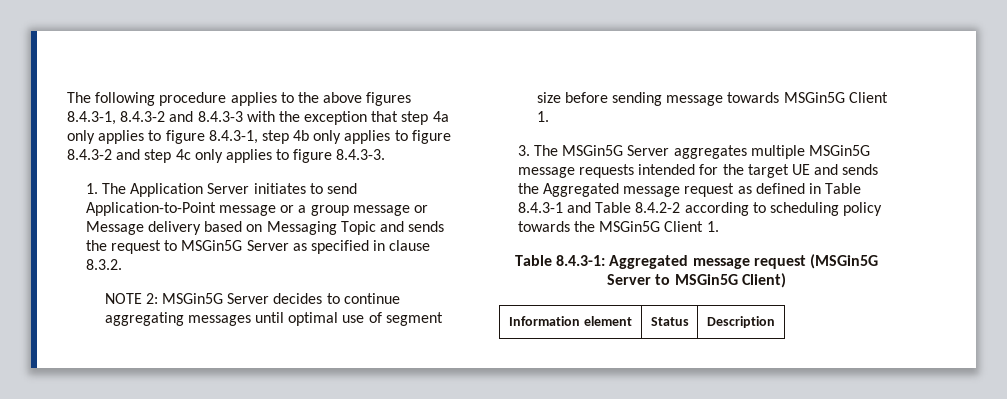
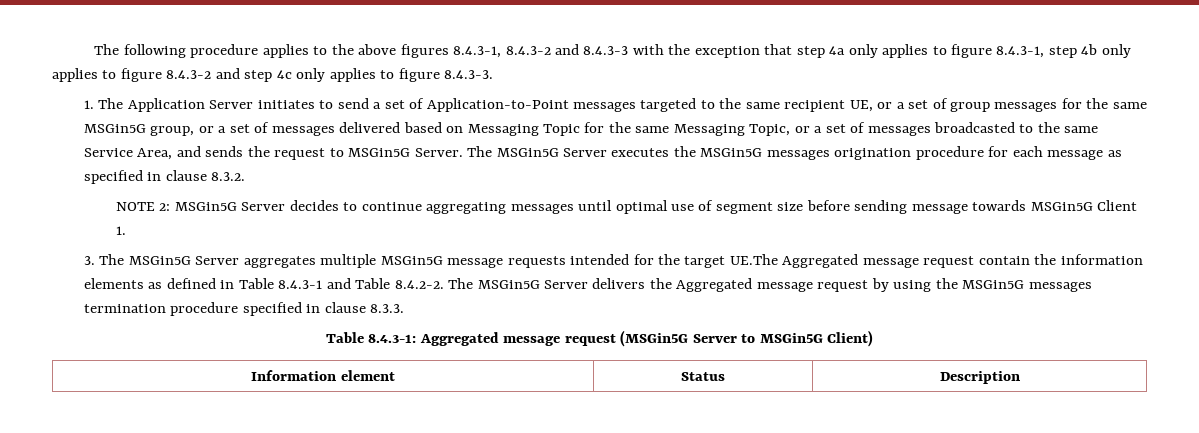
[85,202,428,216] [85,221,376,235] Application-to-Point message or a group message or Message delivery based on Messaging Topic -> [373,98,1147,112] [84,122,1099,136] [84,148,173,160] a set of Application-to-Point messages targeted to the same recipient UE, or a set of group messages for the same MSGin5G group, or a set of messages delivered based on Messaging Topic for the same Messaging Topic, or a set of messages broadcasted to the same Service Area,
[246,240,289,251] Server -> [414,146,1104,160] Server. The MSGin5G Server executes the MSGin5G messages origination procedure for each message
[791,164,879,175] [517,183,735,197] UE and sends the Aggregated message request -> [729,254,1143,268] [84,278,145,289] UE.The Aggregated message request contain the information elements
[635,202,883,216] [517,221,719,232] 8.4.2-2 according to scheduling policy towards the MSGin5G Client 1. -> [394,278,1092,292] [84,302,405,316] 8.4.2-2. The MSGin5G Server delivers the Aggregated message request by using the MSGin5G messages termination procedure specified in clause 8.3.3.

